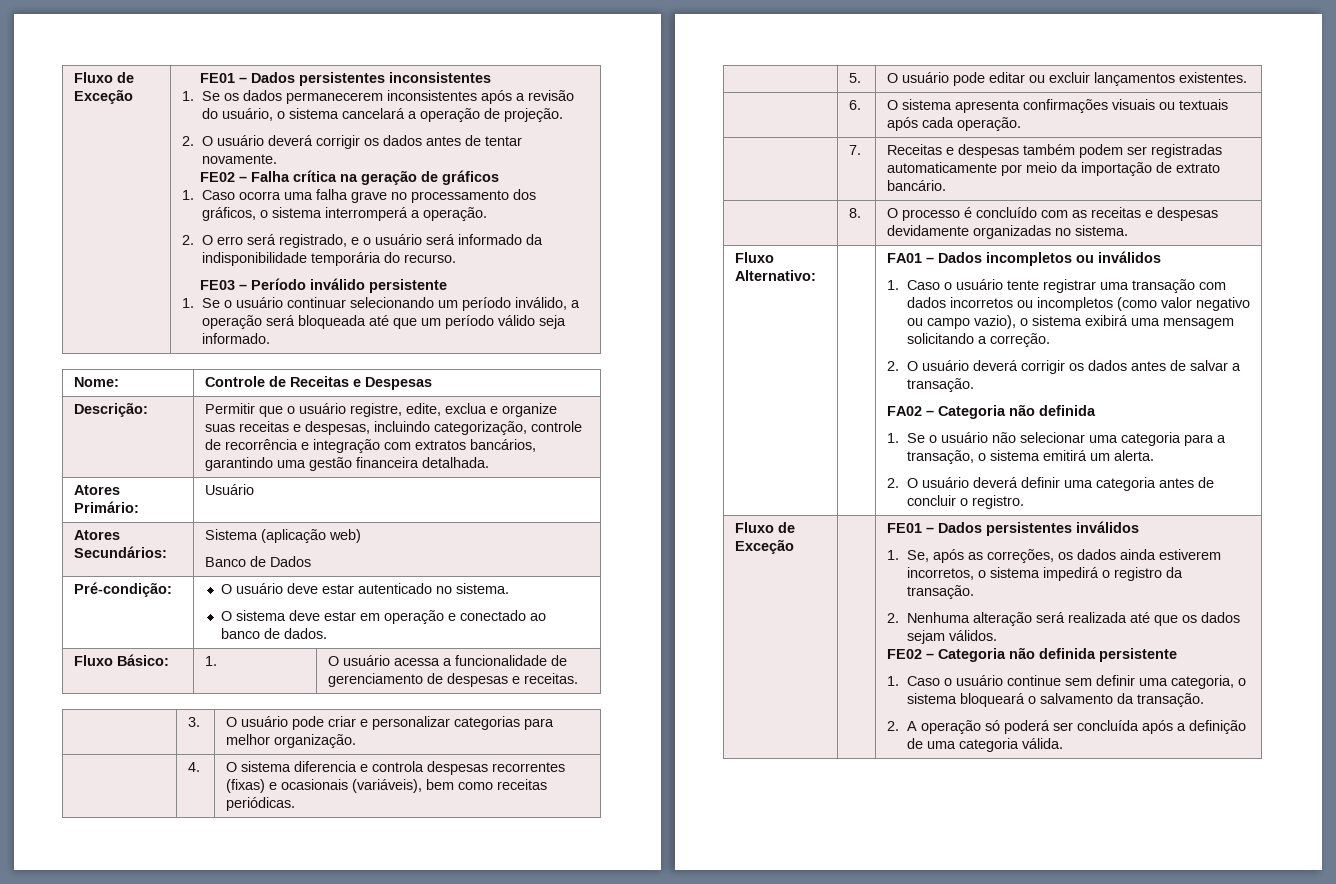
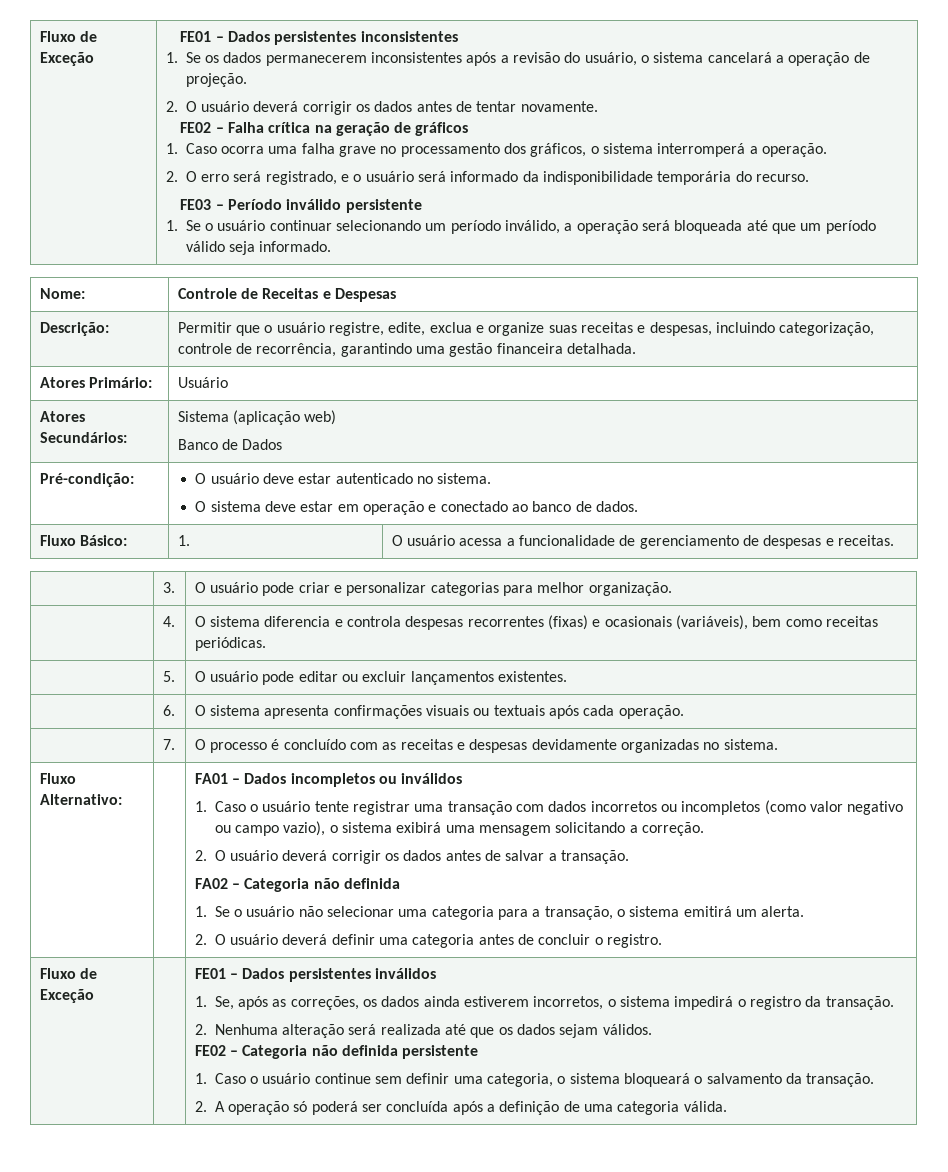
[225,439,537,453] recorrência e integração com extratos bancários, -> [256,343,337,357] recorrência,
[887,144,1223,158] [887,162,1221,176] [887,180,947,191] [849,208,862,218] | Receitas e despesas também podem ser registradas automaticamente por meio da importação de extrato bancário. // | 8. -> (175, 744) none

